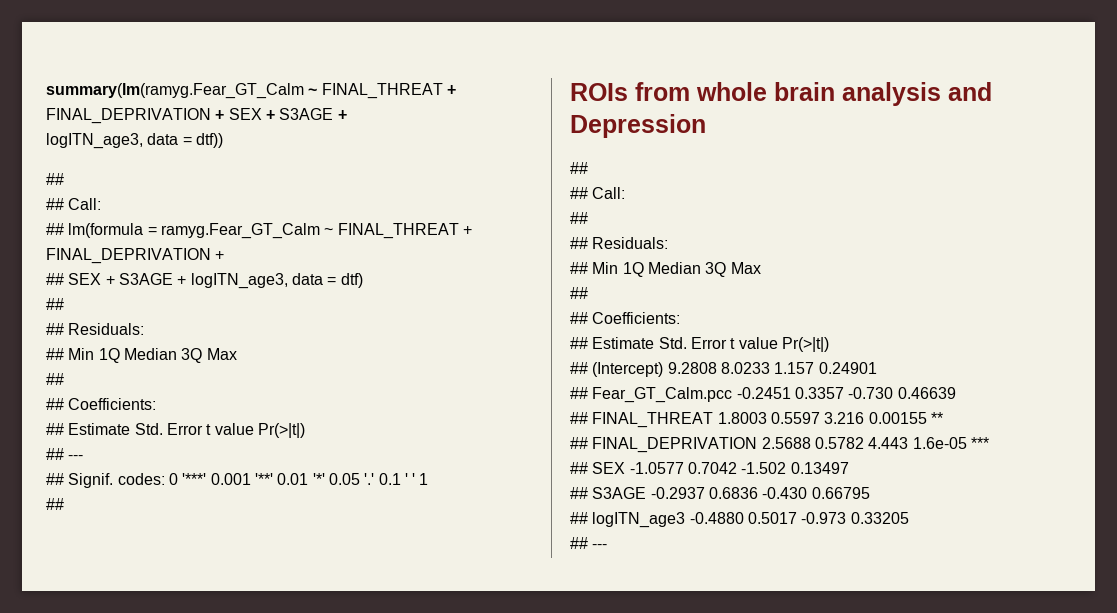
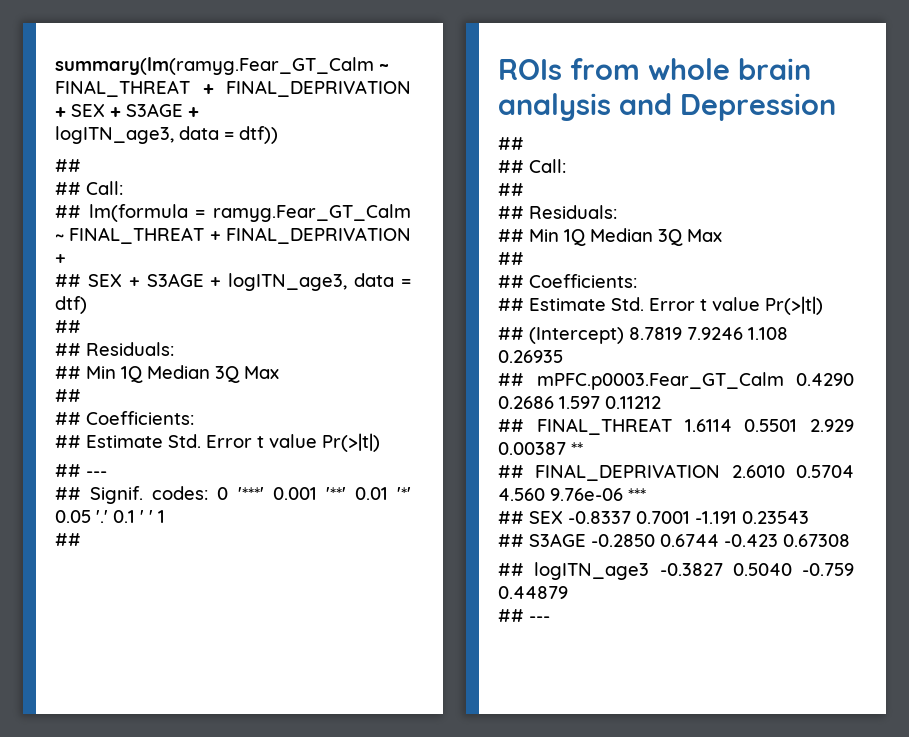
[667,362,877,374] [570,387,956,403] [570,412,927,428] 9.2808 8.0233 1.157 0.24901 // ## Fear_GT_Calm.pcc -0.2451 0.3357 -0.730 0.46639 // ## FINAL_THREAT 1.8003 0.5597 3.216 0.00155 -> [629,327,788,340] [498,350,563,363] [498,372,854,390] [498,396,661,409] [498,418,854,435] [498,442,566,455] 8.7819 7.9246 1.108 0.26935 // ## mPFC.p0003.Fear_GT_Calm 0.4290 0.2686 1.597 0.11212 // ## FINAL_THREAT 1.6114 0.5501 2.929 0.00387
[761,437,967,449] 2.5688 0.5782 4.443 1.6e-05 -> [731,465,854,478] [498,488,623,501] 2.6010 0.5704 4.560 9.76e-06
[629,462,849,474] [570,487,870,499] [570,512,909,528] -1.0577 0.7042 -1.502 0.13497 // ## S3AGE -0.2937 0.6836 -0.430 0.66795 // ## logITN_age3 -0.4880 0.5017 -0.973 0.33205 -> [568,511,809,524] [498,533,850,547] [498,562,854,580] [498,586,568,599] -0.8337 0.7001 -1.191 0.23543 // ## S3AGE -0.2850 0.6744 -0.423 0.67308 // ## logITN_age3 -0.3827 0.5040 -0.759 0.44879

